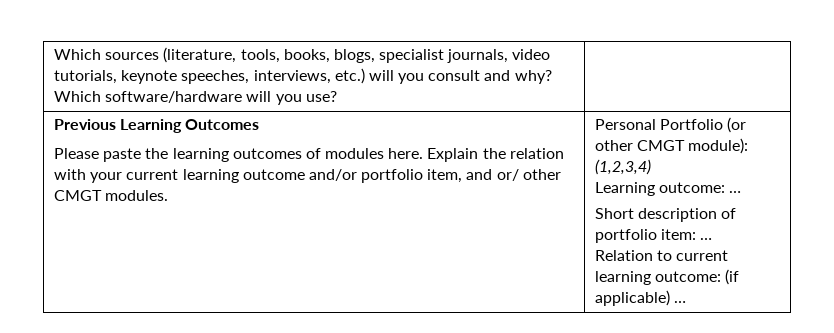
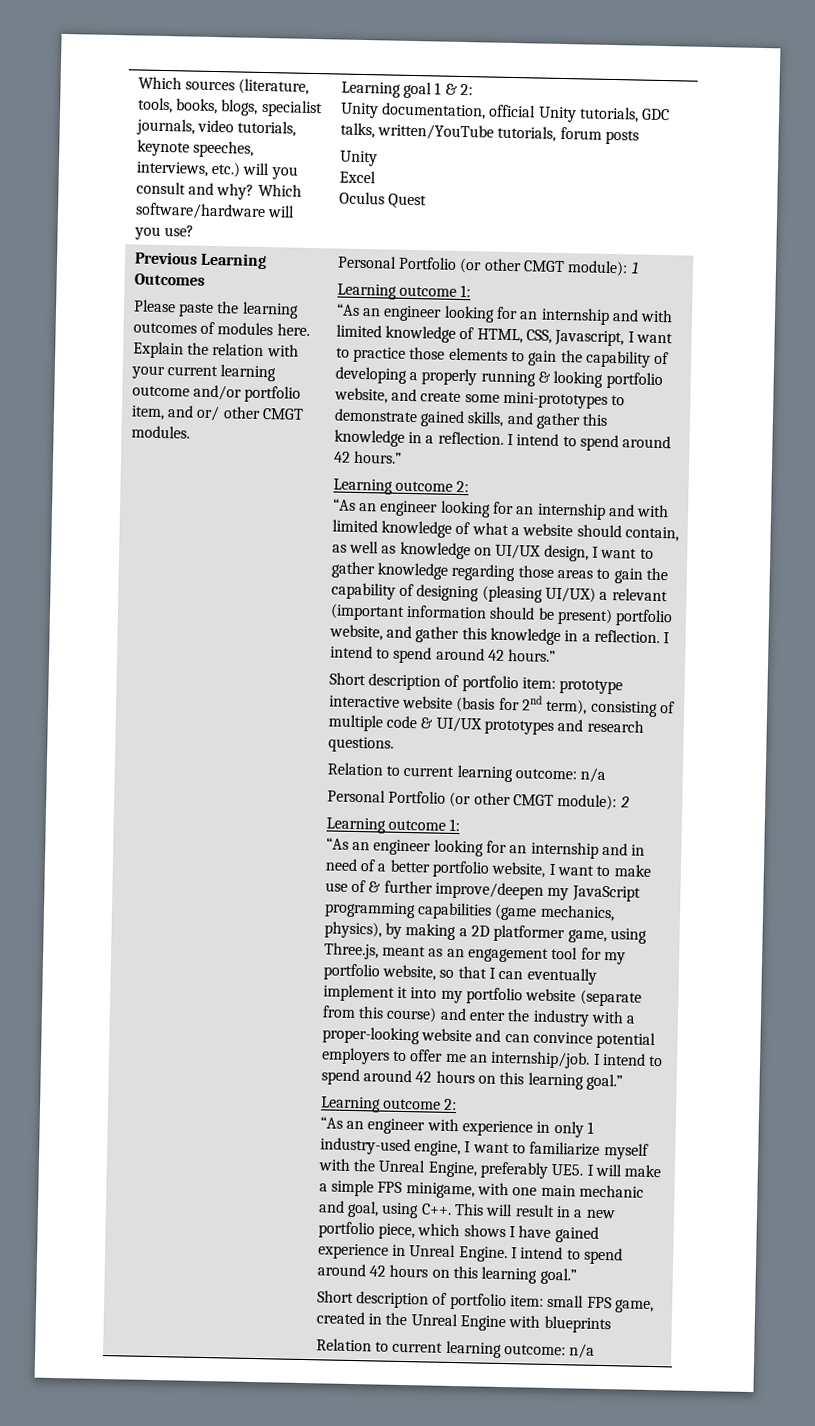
(337, 96) none -> [340,81,474,99] [339,102,671,123] [339,122,640,145] [338,150,378,167] [338,170,376,184] [338,191,428,209] Learning goal 1 & 2: // Unity documentation, official Unity tutorials, GDC talks, written/YouTube tutorials, forum posts // Unity // Excel // Oculus Quest
[595,159,652,175] [595,182,742,196] [595,208,737,222] [595,229,713,243] [595,250,729,261] [595,269,740,285] [595,290,687,306] (1,2,3,4) // Learning outcome: … // Short description of portfolio item: … // Relation to current learning outcome: (if applicable) … -> [630,261,639,274] [336,283,472,300] [335,303,674,325] [335,324,674,347] [335,346,670,368] [334,366,663,390] [333,387,626,409] [333,408,609,430] [333,429,672,452] [333,450,403,464] [332,478,470,495] [332,498,670,520] [331,519,680,542] [331,540,654,562] [330,561,669,584] [330,582,668,603] [329,603,674,627] [328,624,671,646] [329,645,557,664] [328,672,624,695] [328,695,676,718] [327,714,644,735] [327,736,394,753] [326,762,607,784] [326,789,630,811] [325,817,461,834] [325,837,646,859] [324,858,652,878] [324,879,641,902] [323,901,615,922] [323,921,648,944] [323,942,627,965] [322,963,597,985] [322,984,642,1007] [321,1005,636,1027] [321,1026,657,1050] [320,1047,664,1069] [320,1068,624,1091] [319,1096,458,1113] [319,1116,595,1138] [319,1137,649,1160] [317,1158,662,1179] [318,1179,645,1199] [317,1200,616,1219] [317,1221,599,1243] [317,1243,624,1265] [316,1263,577,1285] [316,1290,655,1314] [315,1311,611,1334] [315,1338,596,1359] 1 // Learning outcome 1: // “As an engineer looking for an internship and with limited knowledge of HTML, CSS, Javascript, I want to practice those elements to gain the capability of developing a properly running & looking portfolio website, and create some mini-prototypes to demonstrate gained skills, and gather this knowledge in a reflection. I intend to spend around 42 hours.” // Learning outcome 2: // “As an engineer looking for an internship and with limited knowledge of what a website should contain, as well as knowledge on UI/UX design, I want to gather knowledge regarding those areas to gain the capability of designing (pleasing UI/UX) a relevant (important information should be present) portfolio website, and gather this knowledge in a reflection. I intend to spend around 42 hours.” // Short description of portfolio item: prototype interactive website (basis for 2nd term), consisting of multiple code & UI/UX prototypes and research questions. // Relation to current learning outcome: n/a // Personal Portfolio (or other CMGT module): 2 // Learning outcome 1: // “As an engineer looking for an internship and in need of a better portfolio website, I want to make use of & further improve/deepen my JavaScript programming capabilities (game mechanics, physics), by making a 2D platformer game, using Three.js, meant as an engagement tool for my portfolio website, so that I can eventually implement it into my portfolio website (separate from this course) and enter the industry with a proper-looking website and can convince potential employers to offer me an internship/job. I intend to spend around 42 hours on this learning goal.” // Learning outcome 2: // “As an engineer with experience in only 1 industry-used engine, I want to familiarize myself with the Unreal Engine, preferably UE5. I will make a simple FPS minigame, with one main mechanic and goal, using C++. This will result in a new portfolio piece, which shows I have gained experience in Unreal Engine. I intend to spend around 42 hours on this learning goal.” // Short description of portfolio item: small FPS game, created in the Unreal Engine with blueprints // Relation to current learning outcome: n/a

